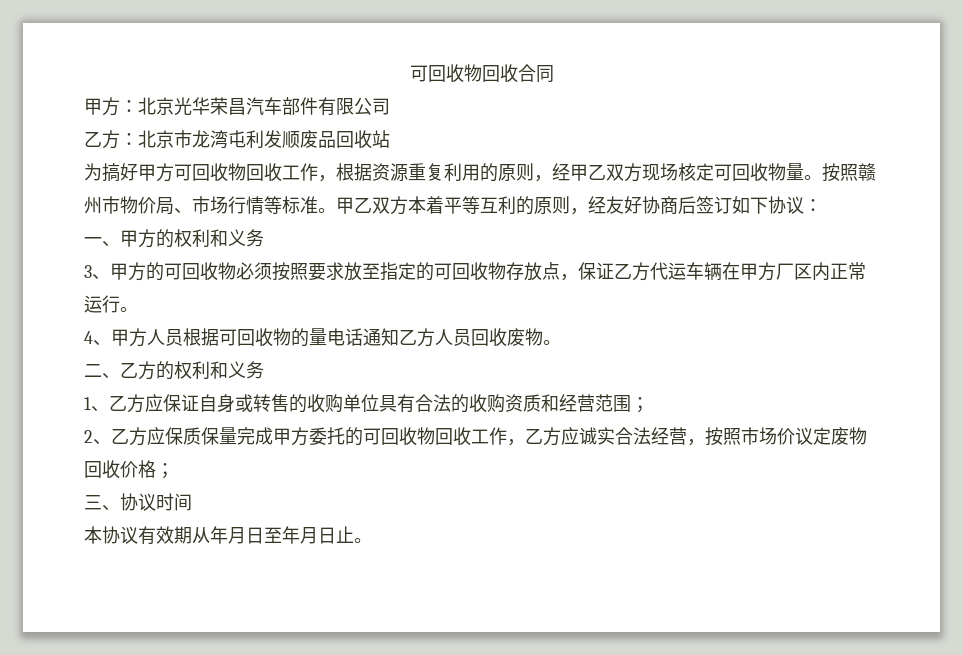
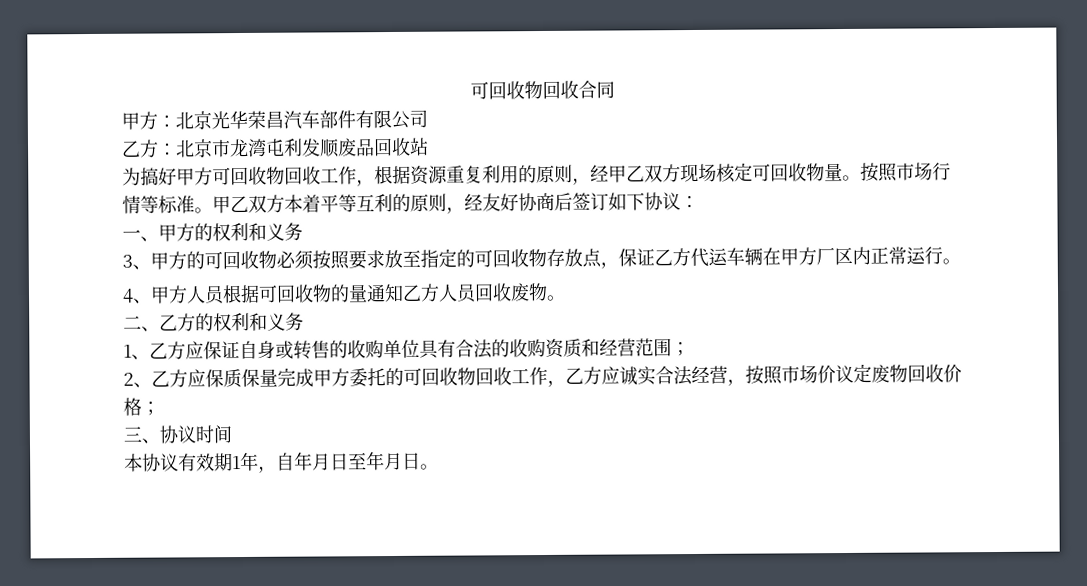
[858,163,876,181] [84,196,192,215] 赣州市物价局、 -> (898, 172) none
[327,328,363,346] 电话 -> (368, 293) none
[192,527,210,543] 从 -> [232,451,295,473] 1年，自
[336,526,354,543] 止 -> (421, 461) none

